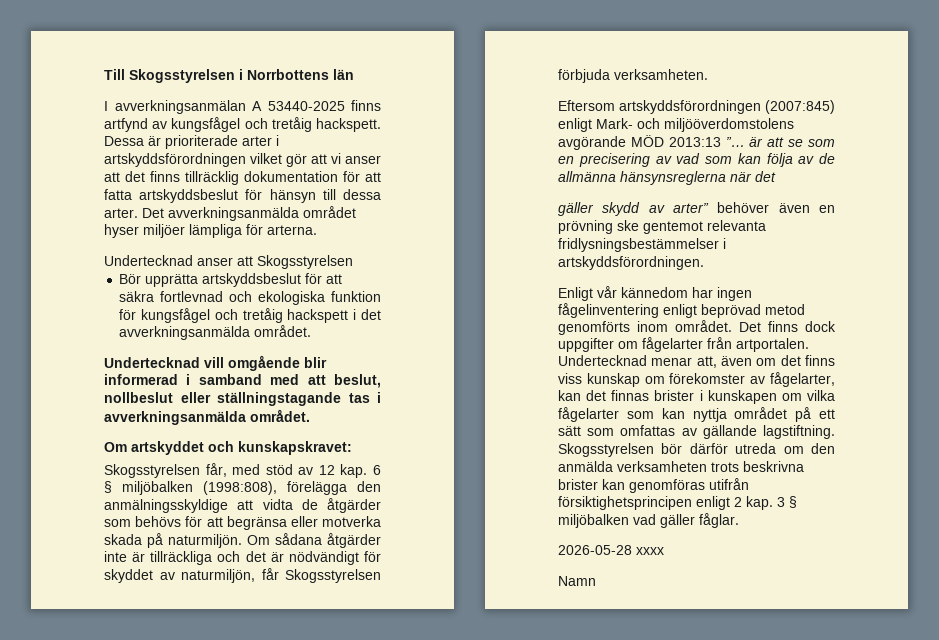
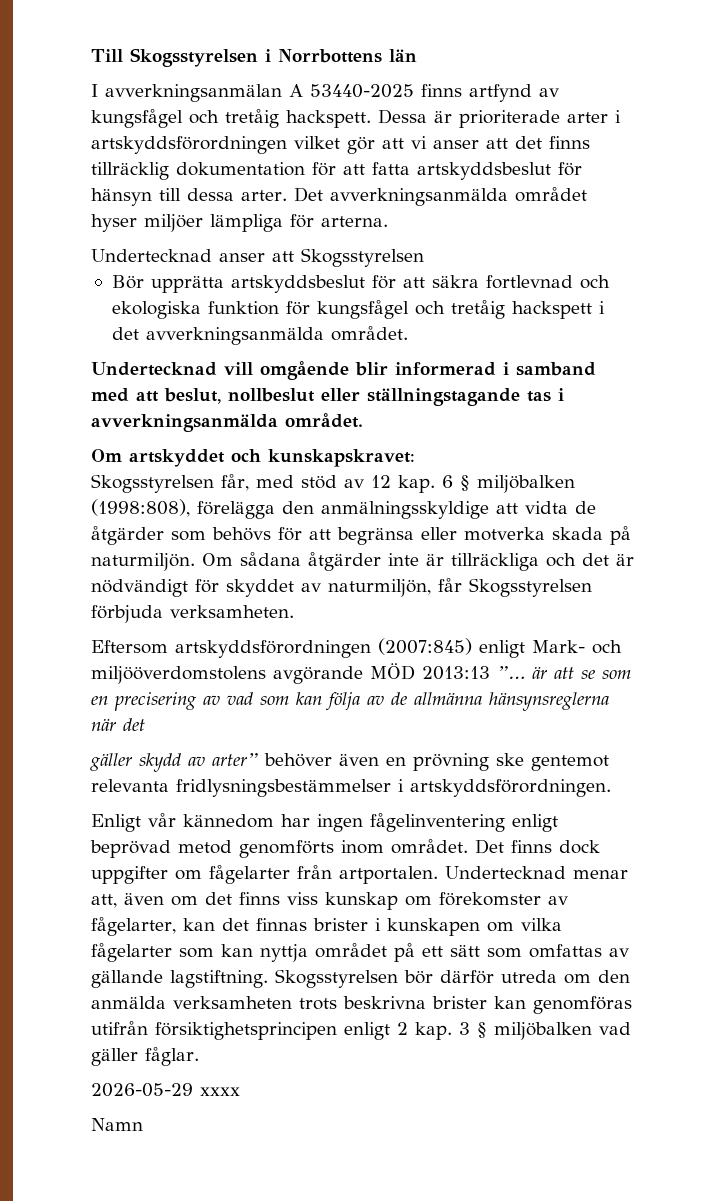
[558,545,632,555] 2026-05-28 -> [91,1083,193,1097] 2026-05-29

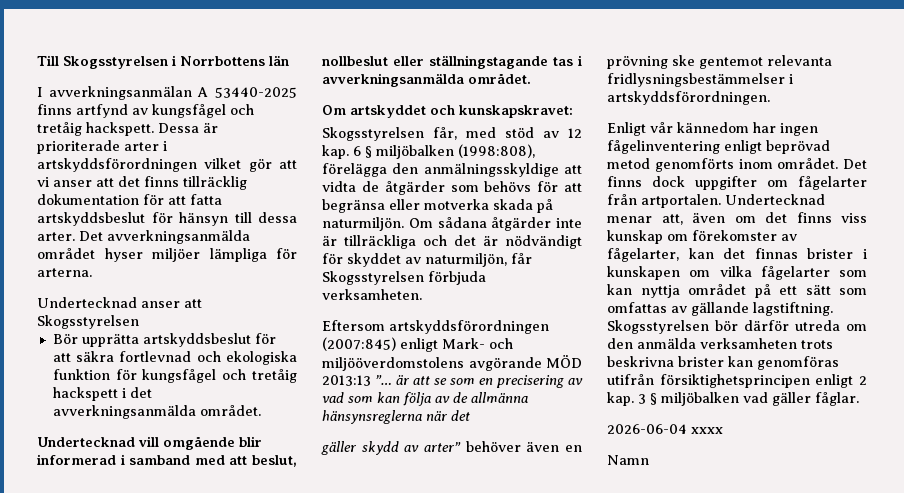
[91,1083,193,1097] 2026-05-29 -> [607,424,687,434] 2026-06-04

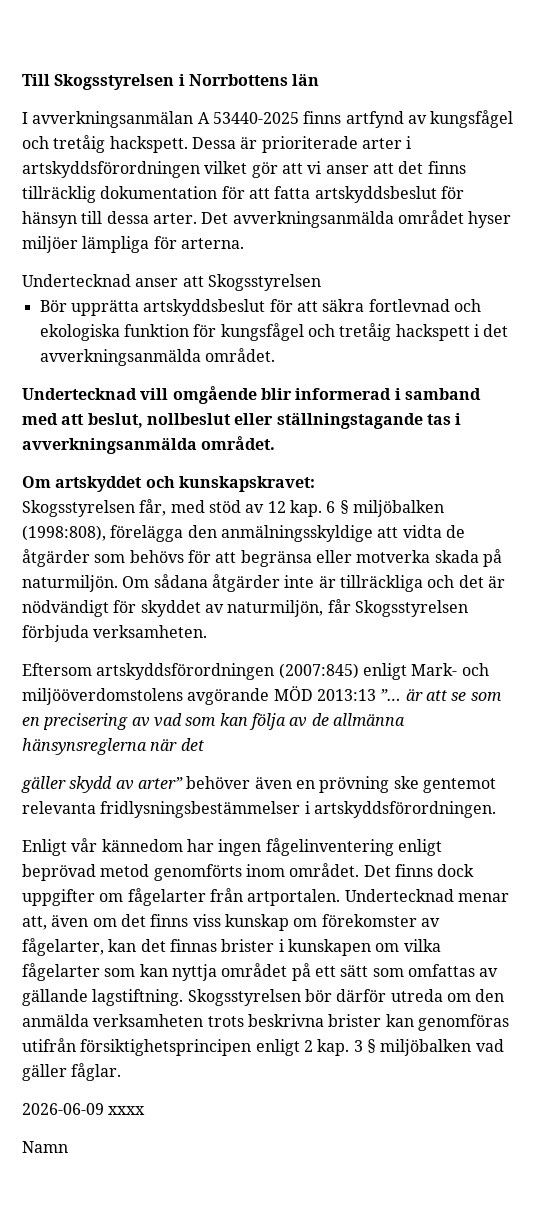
[607,424,687,434] 2026-06-04 -> [22,1103,104,1115] 2026-06-09

